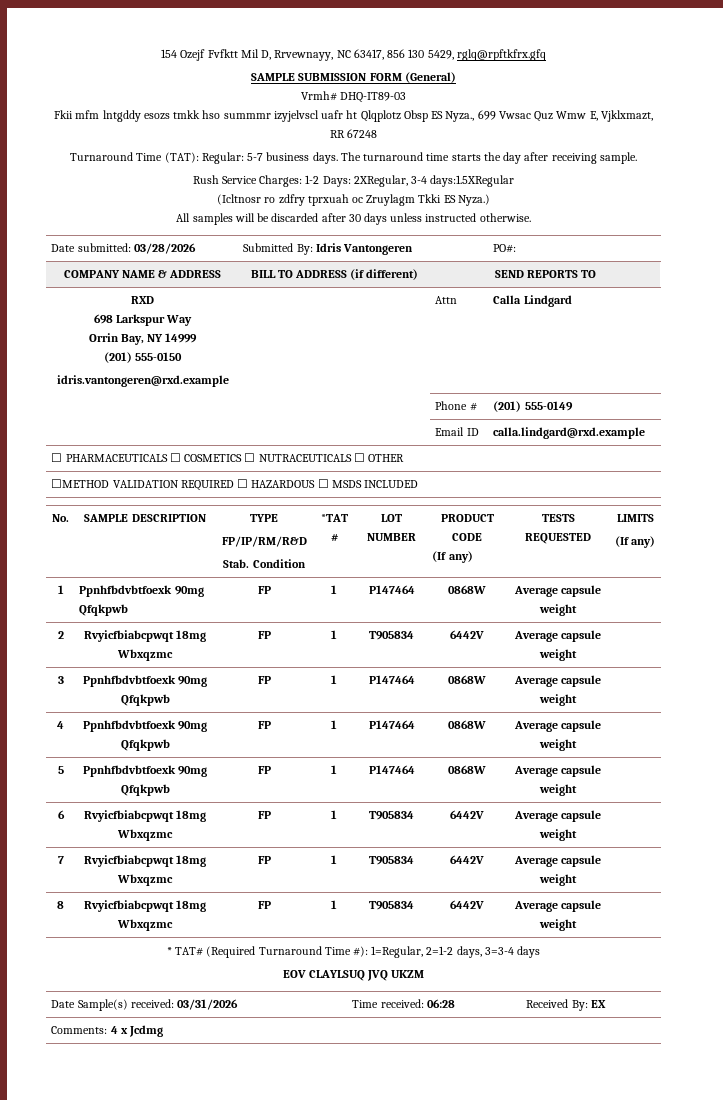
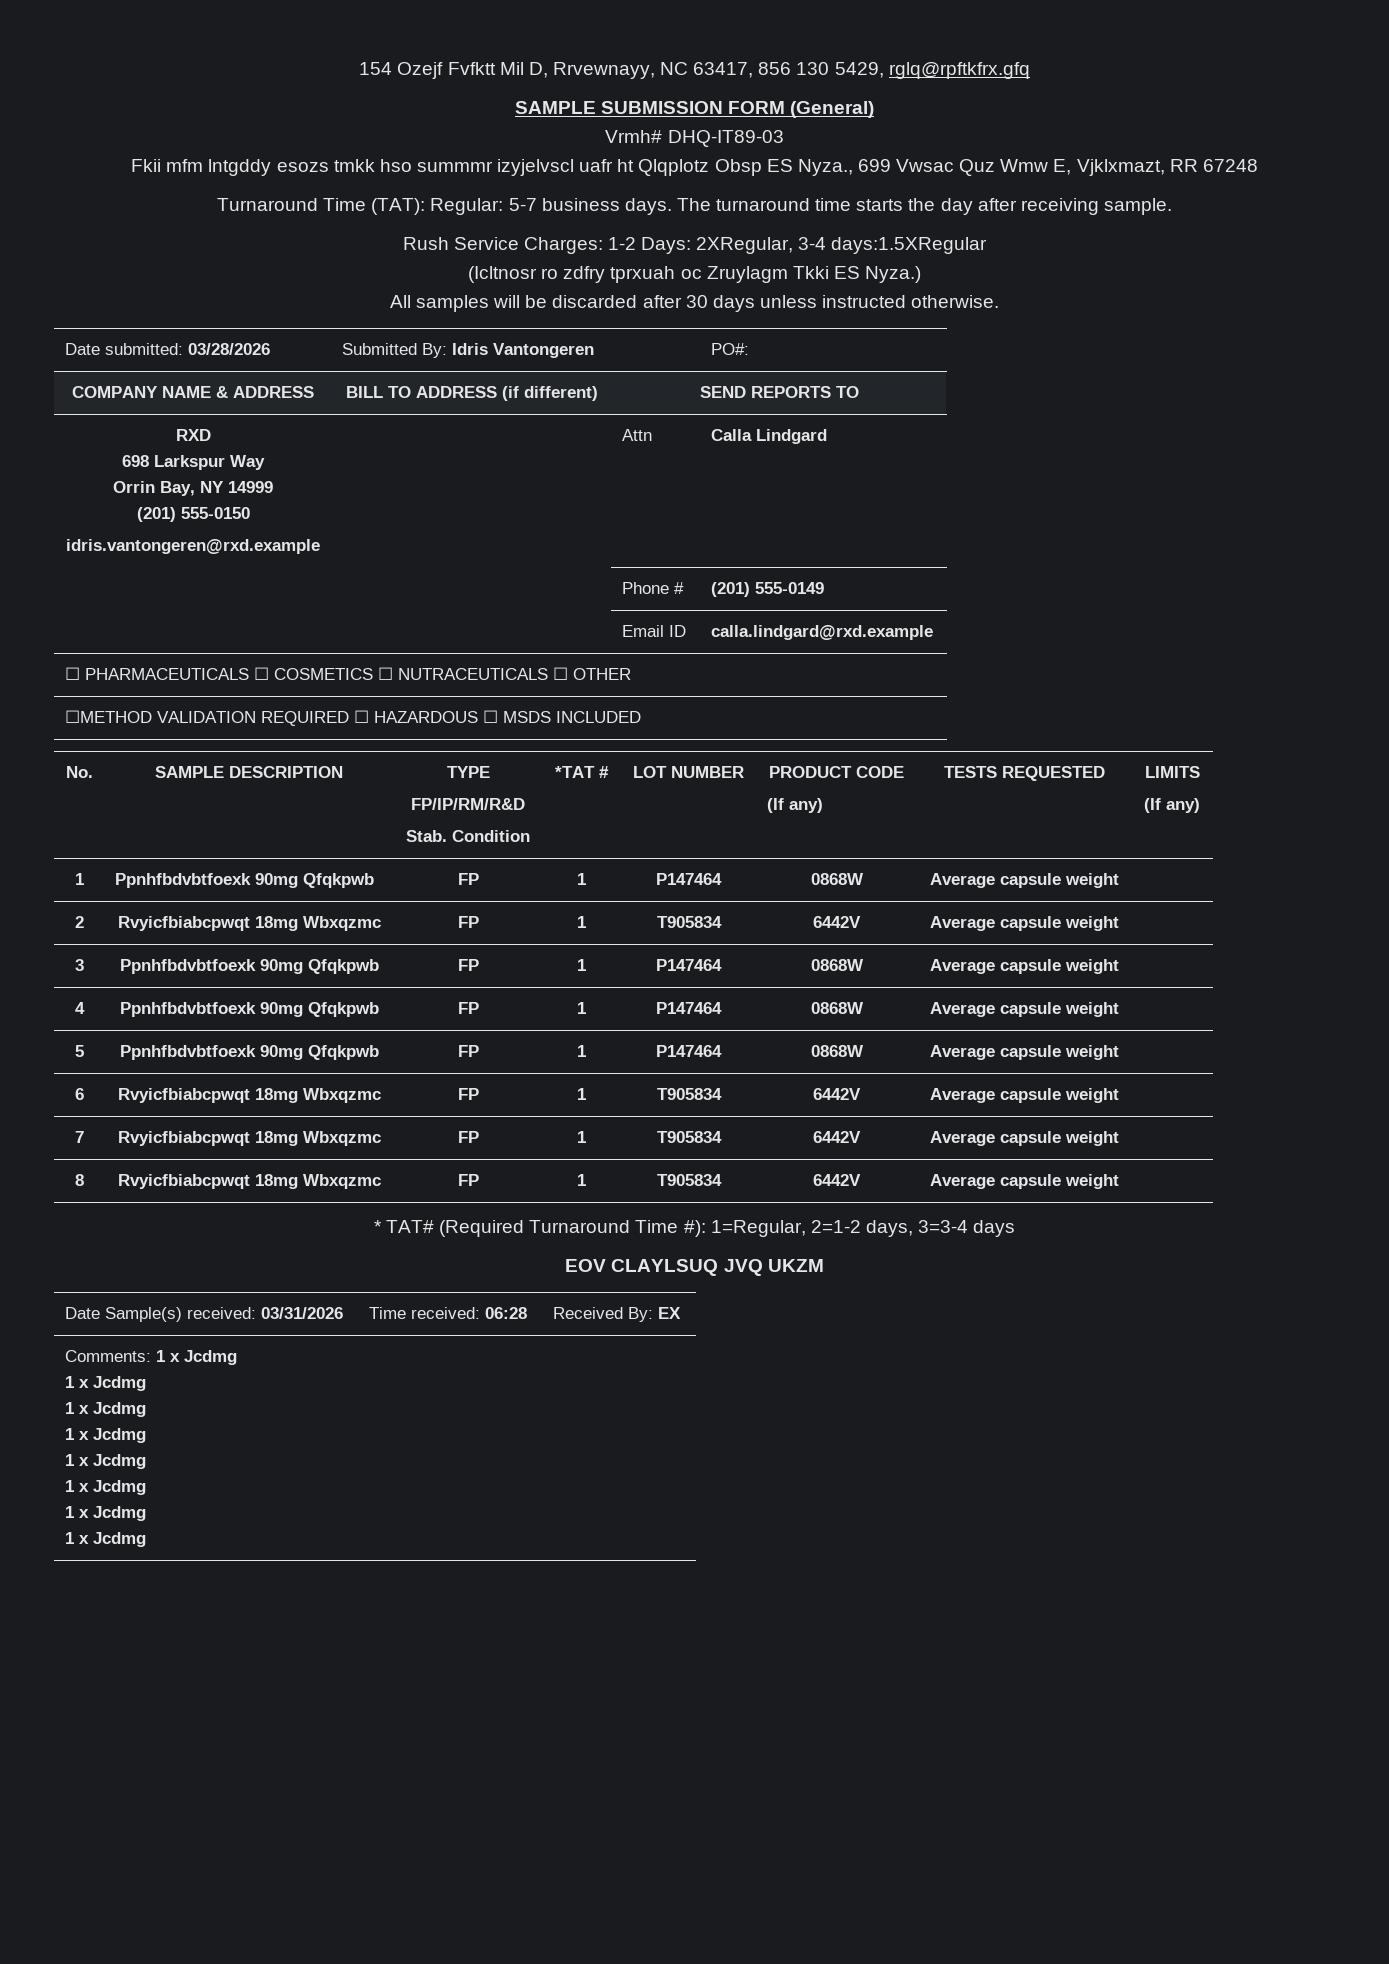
[110,1025,164,1037] 4 x Jcdmg -> [156,1350,238,1365] [65,1376,147,1391] [65,1402,147,1417] [65,1428,147,1443] [65,1454,147,1469] [65,1480,147,1495] [65,1506,147,1521] [65,1532,147,1547] 1 x Jcdmg // 1 x Jcdmg // 1 x Jcdmg // 1 x Jcdmg // 1 x Jcdmg // 1 x Jcdmg // 1 x Jcdmg // 1 x Jcdmg

